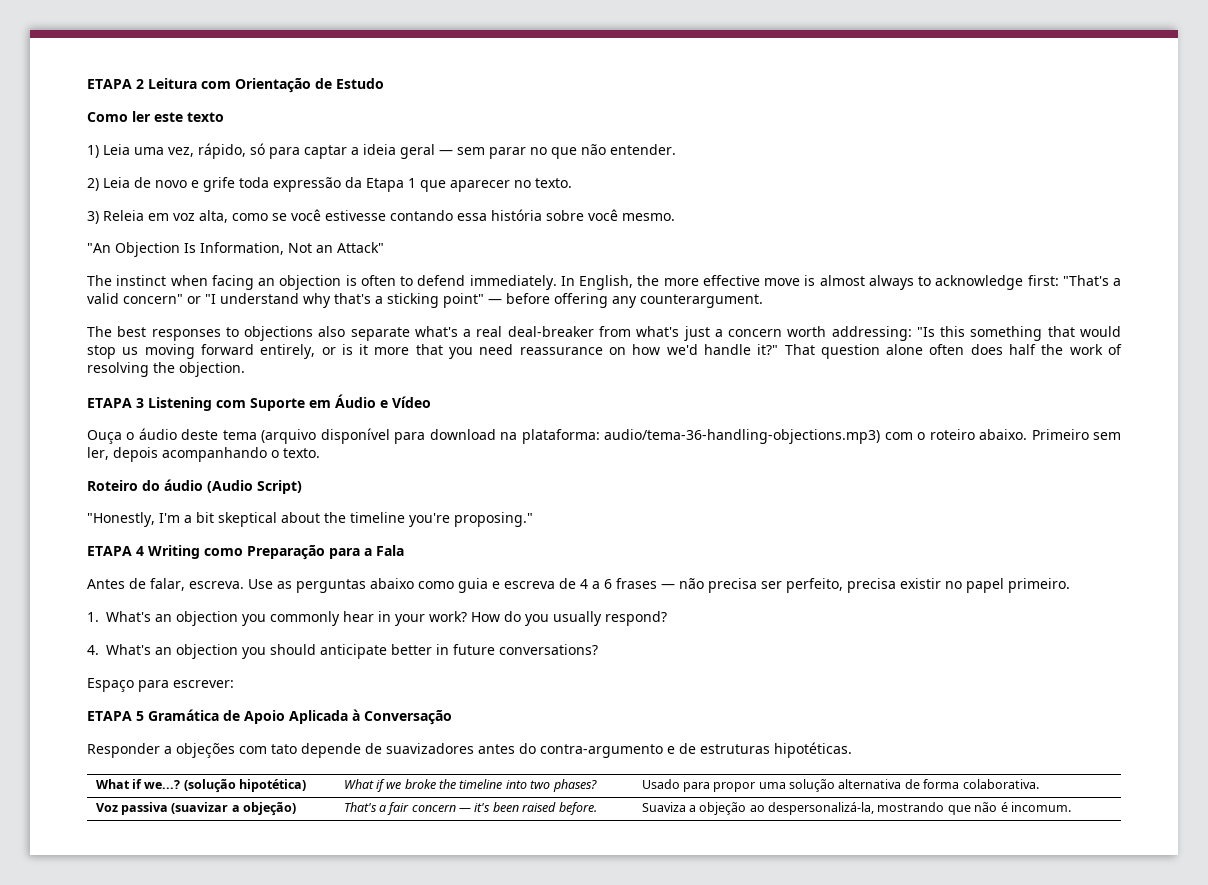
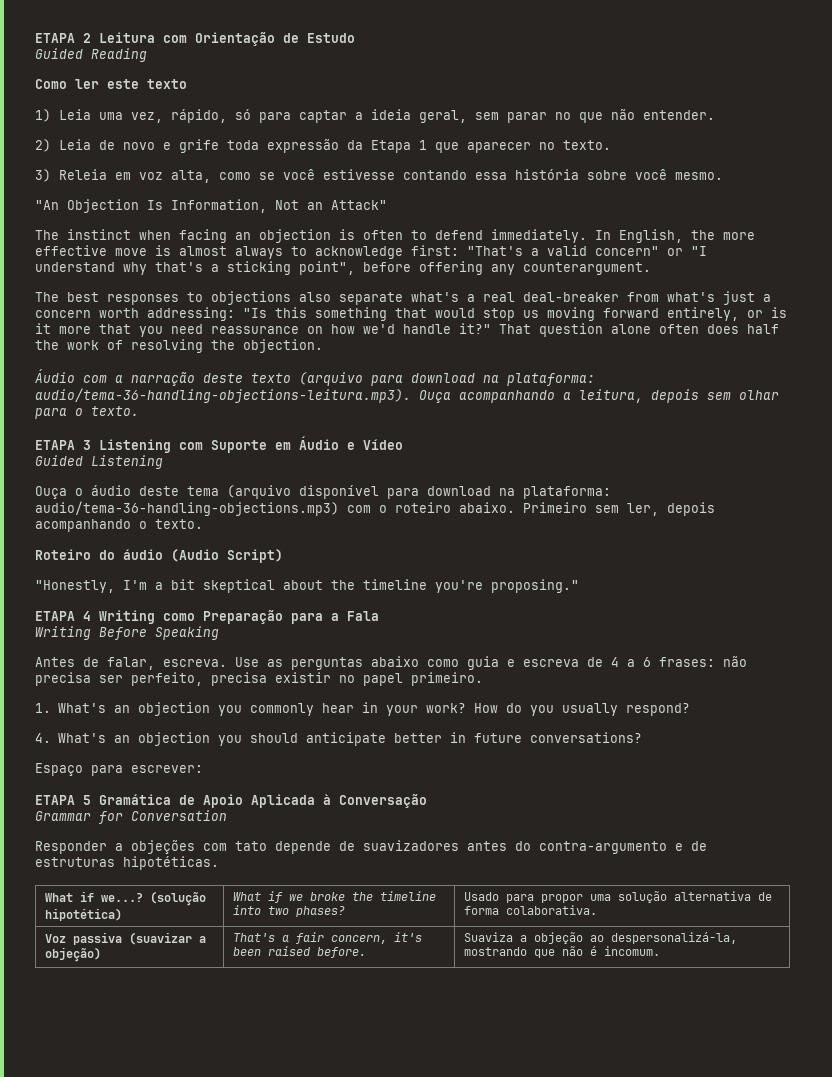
(384, 83) none -> [35,48,147,62] // Guided Reading
[400,144,453,159] geral — -> [419,110,467,123] geral,
[443,293,502,308] point" — -> [299,261,355,275] point",
(245, 369) none -> [35,369,595,386] [35,388,779,403] [35,406,139,419] // Áudio com a narração deste texto (arquivo para download na plataforma: audio/tema-36-handling-objections-leitura.mp3). Ouça acompanhando a leitura, depois sem olhar para o texto.
(431, 402) none -> [35,455,163,469] // Guided Listening
(404, 550) none -> [35,626,219,640] // Writing Before Speaking
[616,578,675,589] frases — -> [659,657,715,667] frases:
(452, 717) none -> [35,810,227,824] // Grammar for Conversation
[411,804,472,812] concern — -> [330,935,387,944] concern,

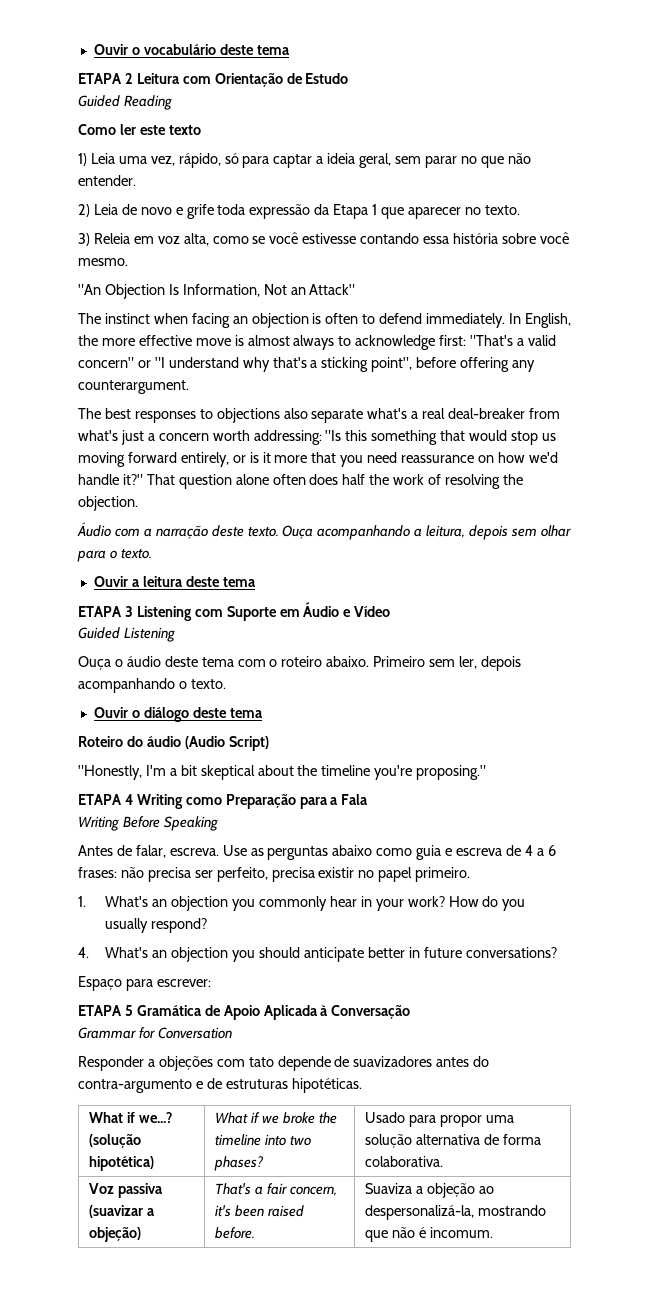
(35, 38) none -> [93,44,290,55] Ouvir o vocabulário deste tema //
[251,372,595,386] [35,388,411,403] texto (arquivo para download na plataforma: audio/tema-36-handling-objections-leitura.mp3). -> [247,527,279,537] texto.
(139, 411) none -> [93,576,256,587] // Ouvir a leitura deste tema
[227,485,611,499] [35,501,339,516] (arquivo disponível para download na plataforma: audio/tema-36-handling-objections.mp3) -> (234, 662) none
(203, 524) none -> [93,707,263,722] // Ouvir o diálogo deste tema

